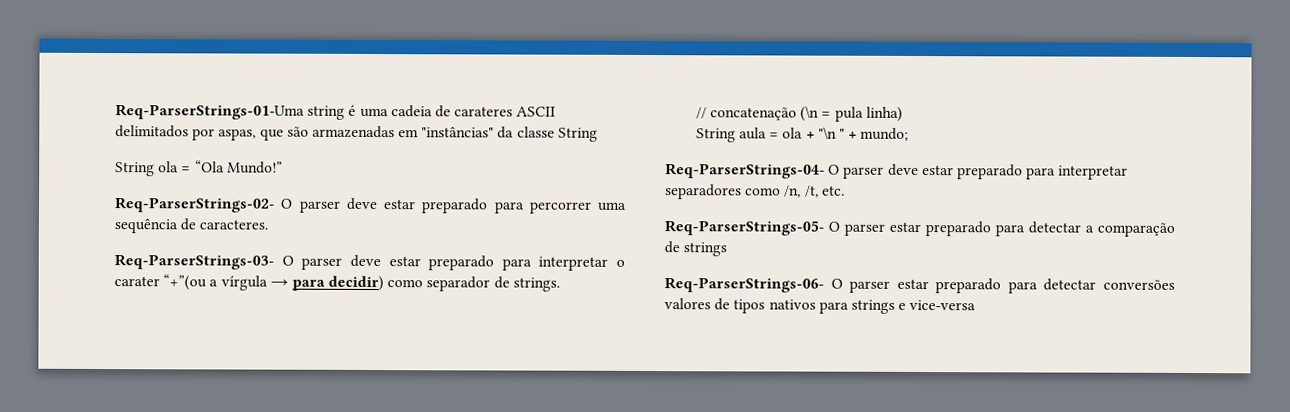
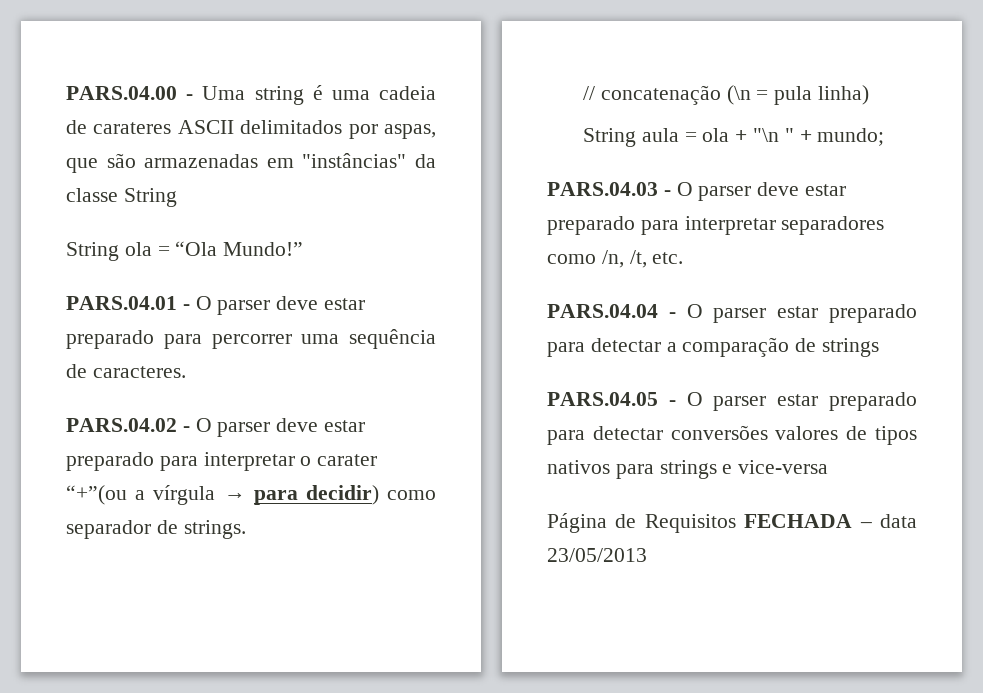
[115,104,305,120] Req-ParserStrings-01-Uma -> [66,86,246,100] PARS.04.00 - Uma
[114,197,275,213] Req-ParserStrings-02- -> [66,296,190,310] PARS.04.01 -
[114,254,274,270] Req-ParserStrings-03- -> [66,418,190,432] PARS.04.02 -
[665,163,825,179] Req-ParserStrings-04- -> [547,182,671,196] PARS.04.03 -
[664,220,824,236] Req-ParserStrings-05- -> [547,304,676,318] PARS.04.04 -
[664,277,824,293] Req-ParserStrings-06- -> [547,392,676,406] PARS.04.05 -
(977, 305) none -> [547,513,917,533] [547,548,647,562] // Página de Requisitos FECHADA – data 23/05/2013

